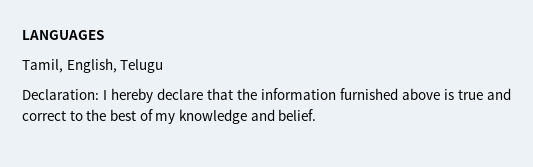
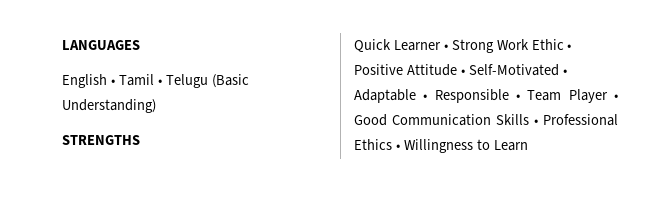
[22,58,164,73] [22,88,511,103] [22,109,317,124] Tamil, English, Telugu // Declaration: I hereby declare that the information furnished above is true and correct to the best of my knowledge and belief. -> [62,74,249,88] [62,99,156,113] [62,135,140,145] [354,39,572,53] [354,64,567,76] [354,89,618,103] [354,114,618,126] [354,139,528,153] English • Tamil • Telugu (Basic Understanding) // STRENGTHS // Quick Learner • Strong Work Ethic • Positive Attitude • Self-Motivated • Adaptable • Responsible • Team Player • Good Communication Skills • Professional Ethics • Willingness to Learn

